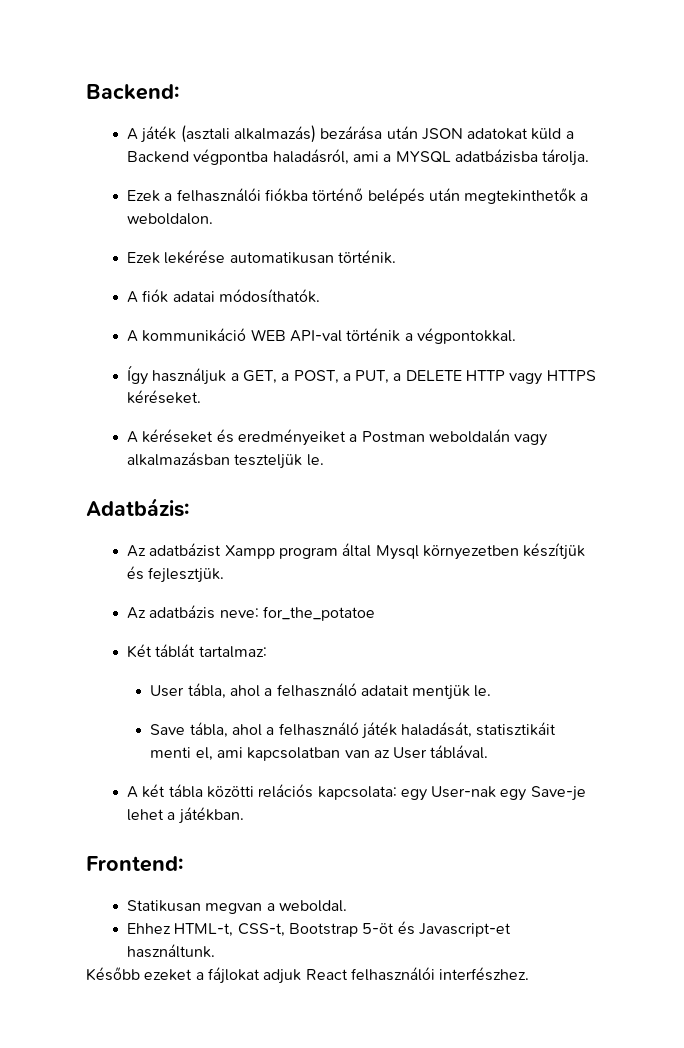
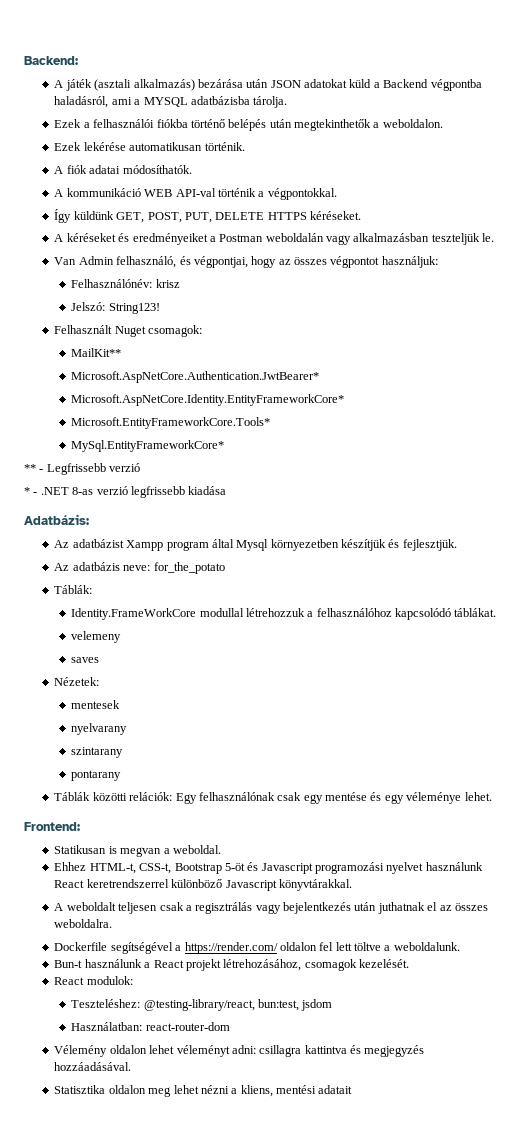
[152,368,543,385] használjuk a GET, a POST, a PUT, a DELETE HTTP vagy -> [73,211,265,223] küldünk GET, POST, PUT, DELETE
(324, 460) none -> [54,256,438,268] [71,279,180,288] [71,302,160,314] [54,325,203,337] [71,348,122,357] [71,371,320,383] [71,394,345,406] [71,417,271,429] [71,440,225,452] [24,463,141,475] [24,486,227,498] // Van Admin felhasználó, és végpontjai, hogy az összes végpontot használjuk: // Felhasználónév: krisz // Jelszó: String123! // Felhasznált Nuget csomagok: // MailKit** // Microsoft.AspNetCore.Authentication.JwtBearer* // Microsoft.AspNetCore.Identity.EntityFrameworkCore* // Microsoft.EntityFrameworkCore.Tools* // MySql.EntityFrameworkCore* // ** - Legfrissebb verzió // * - .NET 8-as verzió legfrissebb kiadása
[262,606,375,621] [126,644,267,658] [150,683,492,700] [150,722,557,739] [150,745,489,761] [126,784,586,801] [126,807,244,824] for_the_potatoe // Két táblát tartalmaz: // User tábla, ahol a felhasználó adatait mentjük le. // Save tábla, ahol a felhasználó játék haladását, statisztikáit menti el, ami kapcsolatban van az User táblával. // A két tábla közötti relációs kapcsolata: egy User-nak egy Save-je lehet a játékban. -> [153,562,225,574] [54,585,93,594] [71,608,497,620] [71,631,122,643] [71,657,100,663] [54,677,100,686] [71,700,121,709] [71,723,128,735] [71,747,124,758] [71,770,122,781] [54,792,492,804] for_the_potato // Táblák: // Identity.FrameWorkCore modullal létrehozzuk a felhasználóhoz kapcsolódó táblákat. // velemeny // saves // Nézetek: // mentesek // nyelvarany // szintarany // pontarany // Táblák közötti relációk: Egy felhasználónak csak egy mentése és egy véleménye lehet.
(201, 906) none -> [108,846,117,854] is
[418,923,511,937] [126,944,215,958] [86,967,530,984] Javascript-et használtunk. // Később ezeket a fájlokat adjuk React felhasználói interfészhez. -> [261,862,483,874] [54,879,352,891] [54,902,488,914] [54,919,113,928] [54,942,460,954] [54,959,410,971] [54,976,133,985] [71,999,333,1011] [71,1022,230,1031] [54,1045,425,1057] [54,1062,132,1071] [54,1085,353,1097] Javascript programozási nyelvet használunk React keretrendszerrel különböző Javascript könyvtárakkal. // A weboldalt teljesen csak a regisztrálás vagy bejelentkezés után juthatnak el az összes weboldalra. // Dockerfile segítségével a https://render.com/ oldalon fel lett töltve a weboldalunk. // Bun-t használunk a React projekt létrehozásához, csomagok kezelését. // React modulok: // Teszteléshez: @testing-library/react, bun:test, jsdom // Használatban: react-router-dom // Vélemény oldalon lehet véleményt adni: csillagra kattintva és megjegyzés hozzáadásával. // Statisztika oldalon meg lehet nézni a kliens, mentési adatait

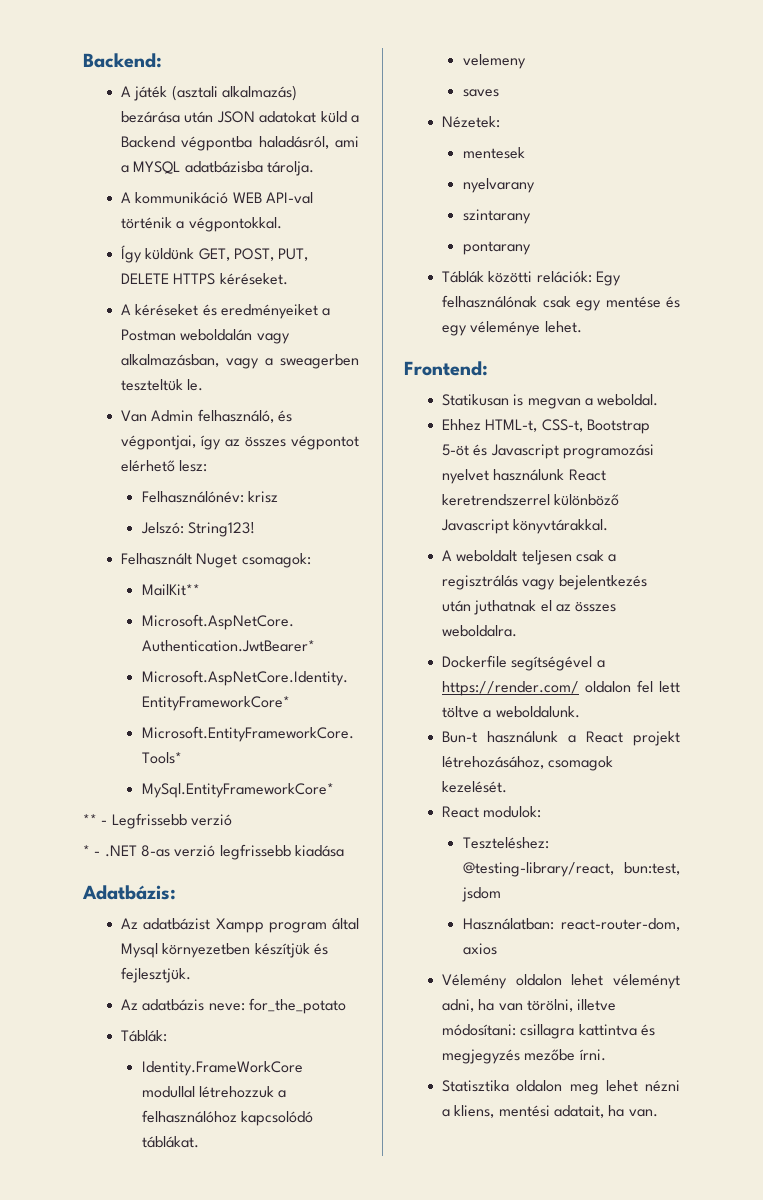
[54,119,443,131] [54,142,245,151] [54,165,192,174] // Ezek a felhasználói fiókba történő belépés után megtekinthetők a weboldalon. // Ezek lekérése automatikusan történik. // A fiók adatai módosíthatók. -> (315, 168) none
[353,233,480,245] alkalmazásban teszteljük -> [121,354,359,369] [121,379,184,391] alkalmazásban, vagy a sweagerben teszteltük
[251,256,277,268] hogy -> [200,435,222,450] így
[381,256,438,268] használjuk: -> [121,460,208,472] elérhető lesz:
[145,1022,230,1031] react-router-dom -> [561,918,680,931] [462,943,497,955] react-router-dom, axios
[231,1045,256,1054] adni: -> [442,999,617,1012] [442,1024,517,1036] adni, ha van törölni, illetve módosítani:
[54,1062,132,1071] hozzáadásával. -> [524,1049,606,1061] mezőbe írni.
[318,1085,353,1094] adatait -> [554,1105,658,1118] adatait, ha van.

